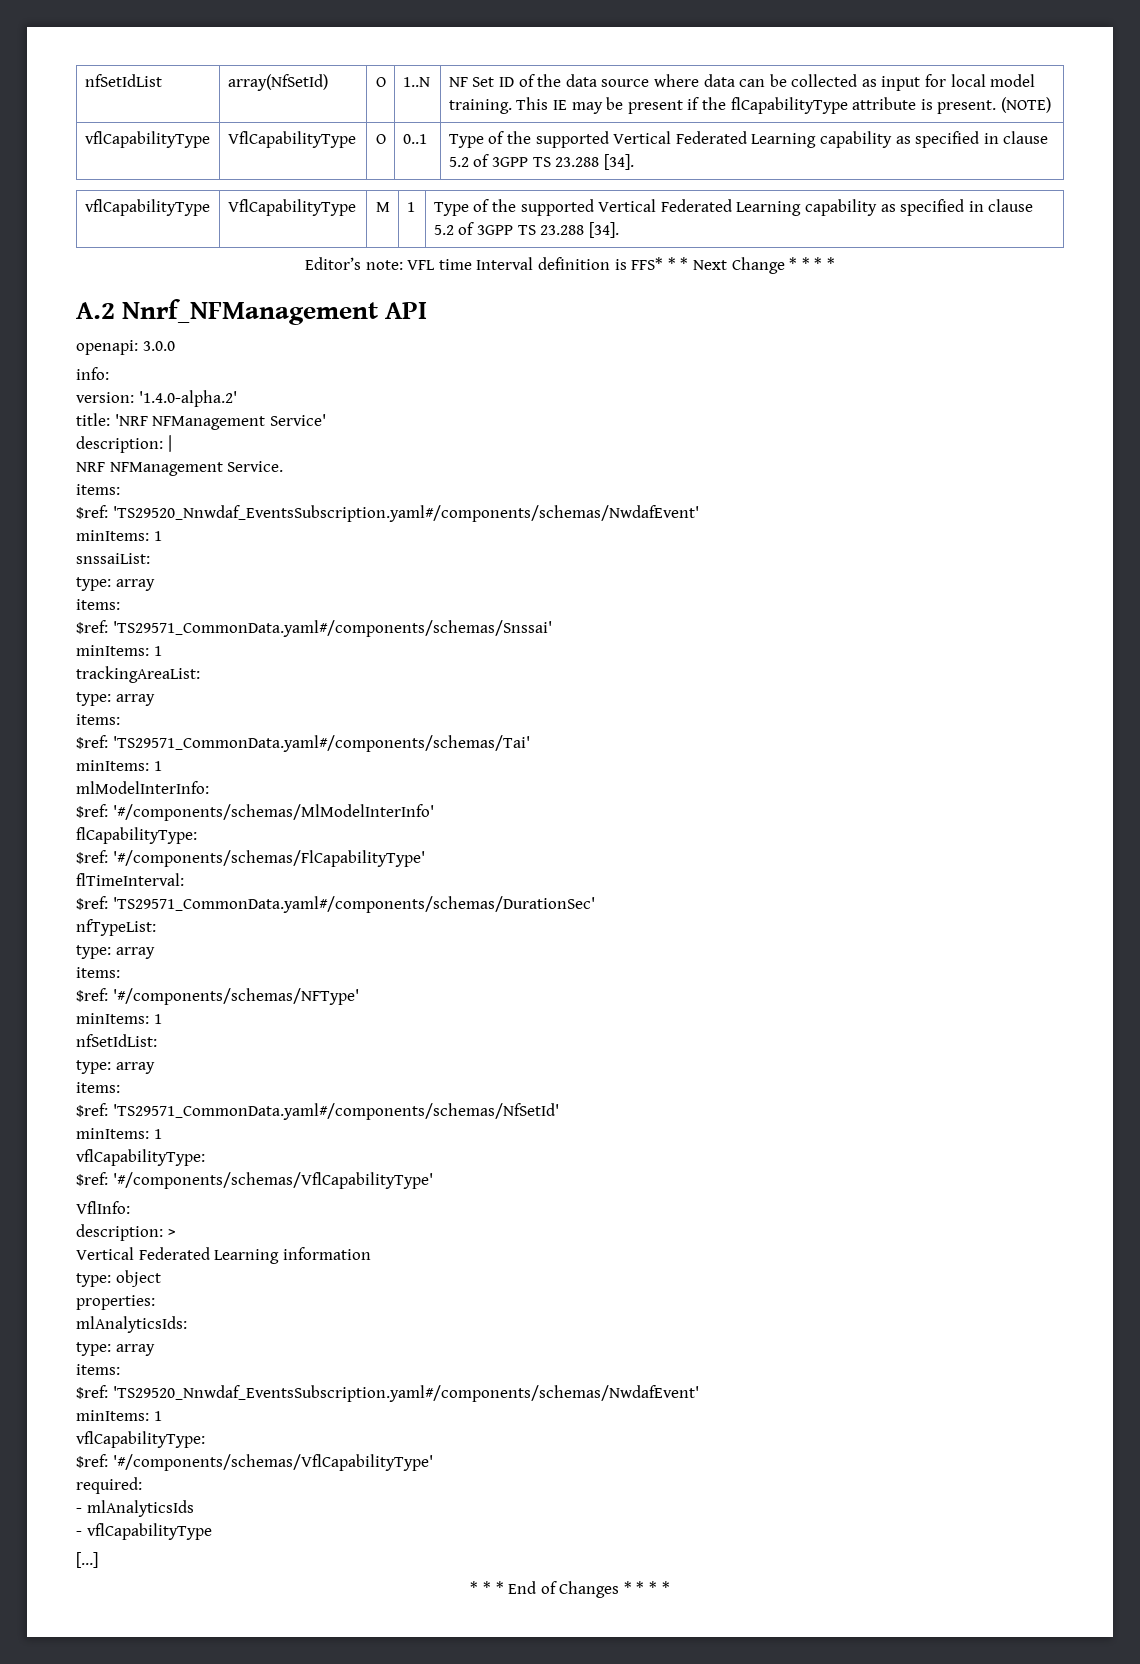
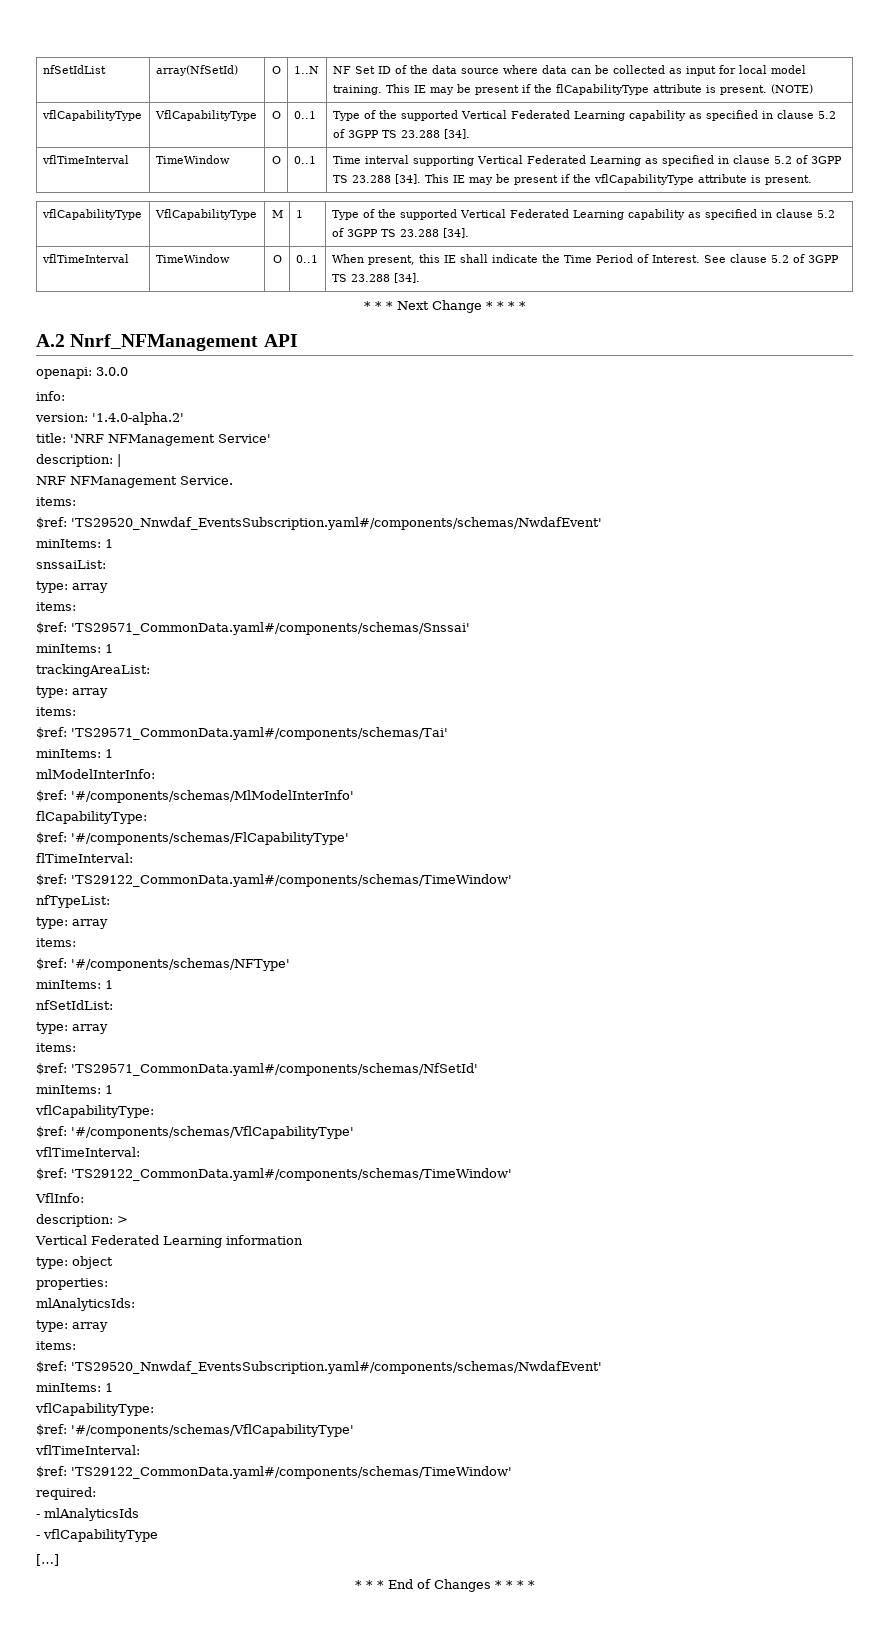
(634, 162) none -> [41,155,129,164] [155,155,230,164] [271,156,281,164] [293,156,316,164] [332,155,842,166] [332,174,812,185] // vflTimeInterval | TimeWindow | O | 0..1 | Time interval supporting Vertical Federated Learning as specified in clause 5.2 of 3GPP TS 23.288 [34]. This IE may be present if the vflCapabilityType attribute is present.
[305,257,664,270] // Editor’s note: VFL time Interval definition is FFS* -> [41,254,129,263] [155,254,230,263] [272,255,282,263] [295,255,318,263] [331,254,839,265] [331,273,420,283] [363,301,371,310] // vflTimeInterval | TimeWindow | O | 0..1 | When present, this IE shall indicate the Time Period of Interest. See clause 5.2 of 3GPP TS 23.288 [34]. // *
[112,896,595,913] 'TS29571_CommonData.yaml#/components/schemas/DurationSec' -> [71,874,512,887] 'TS29122_CommonData.yaml#/components/schemas/TimeWindow'
(433, 1180) none -> [35,1147,140,1157] [36,1168,512,1181] // vflTimeInterval: // $ref: 'TS29122_CommonData.yaml#/components/schemas/TimeWindow'
(433, 1462) none -> [35,1445,140,1455] [36,1466,512,1479] // vflTimeInterval: // $ref: 'TS29122_CommonData.yaml#/components/schemas/TimeWindow'

